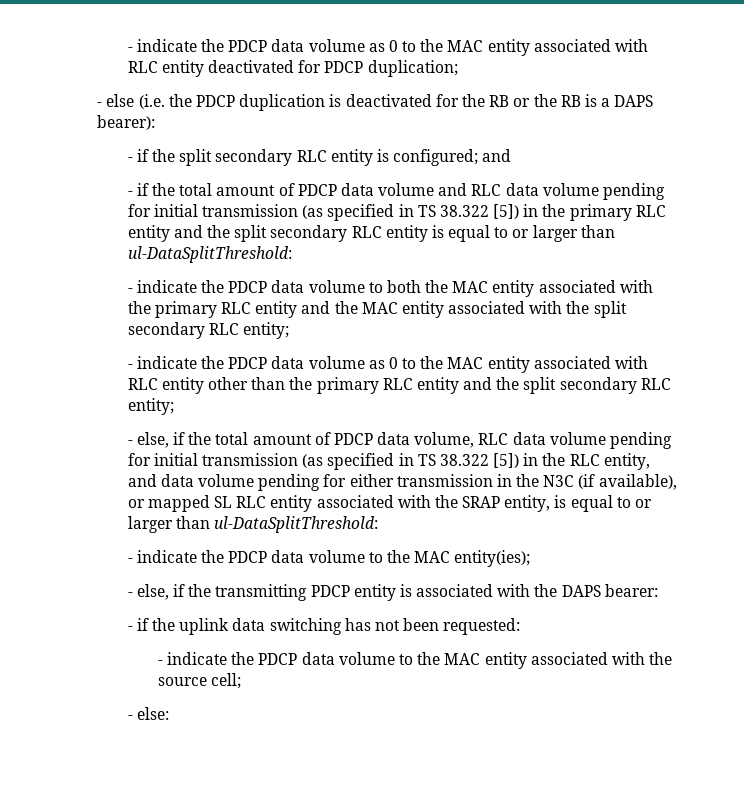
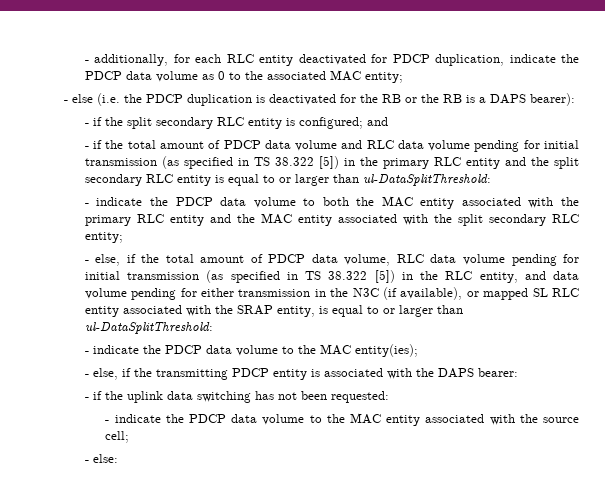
[127,39,648,56] [127,60,458,77] - indicate the PDCP data volume as 0 to the MAC entity associated with RLC entity deactivated for PDCP duplication; -> [84,54,580,66] [84,70,403,83] - additionally, for each RLC entity deactivated for PDCP duplication, indicate the PDCP data volume as 0 to the associated MAC entity;
[127,356,648,373] [127,377,671,394] [127,398,174,415] // - indicate the PDCP data volume as 0 to the MAC entity associated with RLC entity other than the primary RLC entity and the split secondary RLC entity; -> (123, 237) none

